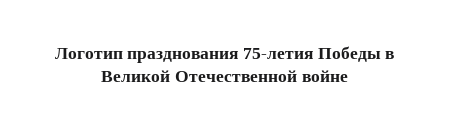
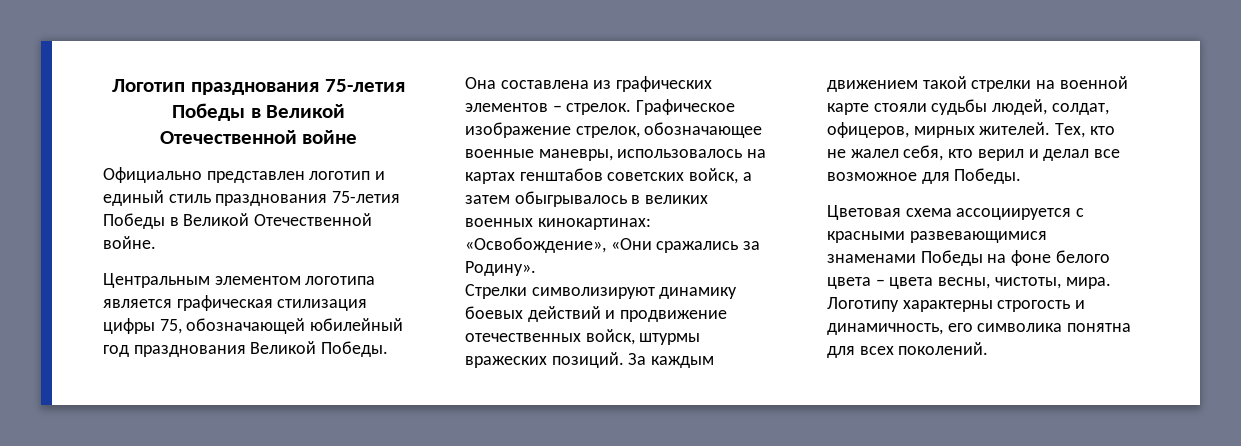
(348, 76) none -> [103,167,386,183] [103,190,401,206] [103,213,373,229] [103,236,156,249] [103,273,376,288] [103,295,368,311] [103,318,404,334] [103,341,389,357] [465,76,713,92] [465,99,736,115] [465,122,763,138] [465,149,767,161] [465,168,752,184] [465,191,709,207] [465,218,651,230] [465,237,761,253] [465,261,536,276] [465,284,738,299] [465,306,728,322] [465,329,701,345] [465,352,715,368] [827,76,1128,92] [827,99,1109,115] [827,122,1115,138] [827,145,1121,161] [827,168,1022,184] [827,205,1085,220] [827,231,1047,243] [827,250,1110,266] [827,277,1111,289] [827,297,1086,312] [827,323,1132,335] [827,342,989,358] // Официально представлен логотип и единый стиль празднования 75-летия Победы в Великой Отечественной войне. // Центральным элементом логотипа является графическая стилизация цифры 75, обозначающей юбилейный год празднования Великой Победы. Она составлена из графических элементов – стрелок. Графическое изображение стрелок, обозначающее военные маневры, использовалось на картах генштабов советских войск, а затем обыгрывалось в великих военных кинокартинах: «Освобождение», «Они сражались за Родину». // Стрелки символизируют динамику боевых действий и продвижение отечественных войск, штурмы вражеских позиций. За каждым движением такой стрелки на военной карте стояли судьбы людей, солдат, офицеров, мирных жителей. Тех, кто не жалел себя, кто верил и делал все возможное для Победы. // Цветовая схема ассоциируется с красными развевающимися знаменами Победы на фоне белого цвета – цвета весны, чистоты, мира. Логотипу характерны строгость и динамичность, его символика понятна для всех поколений.

